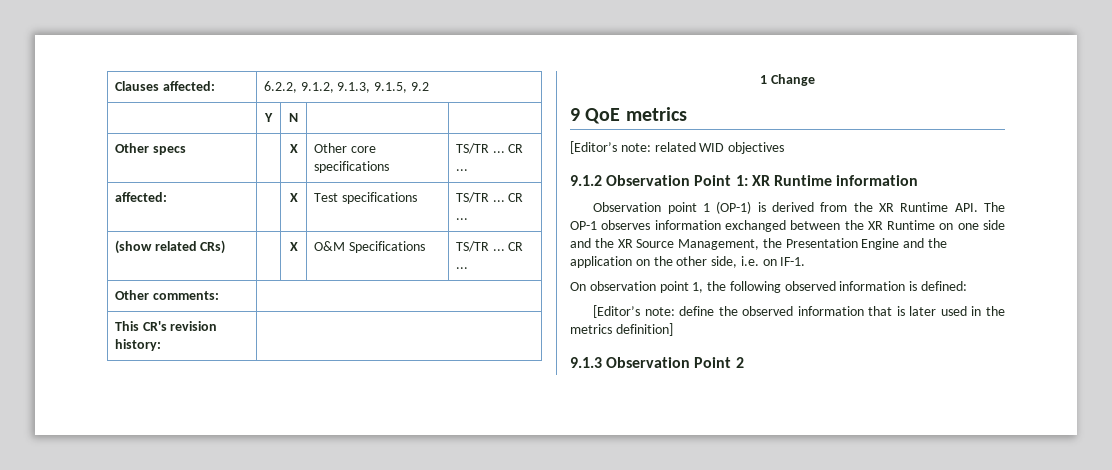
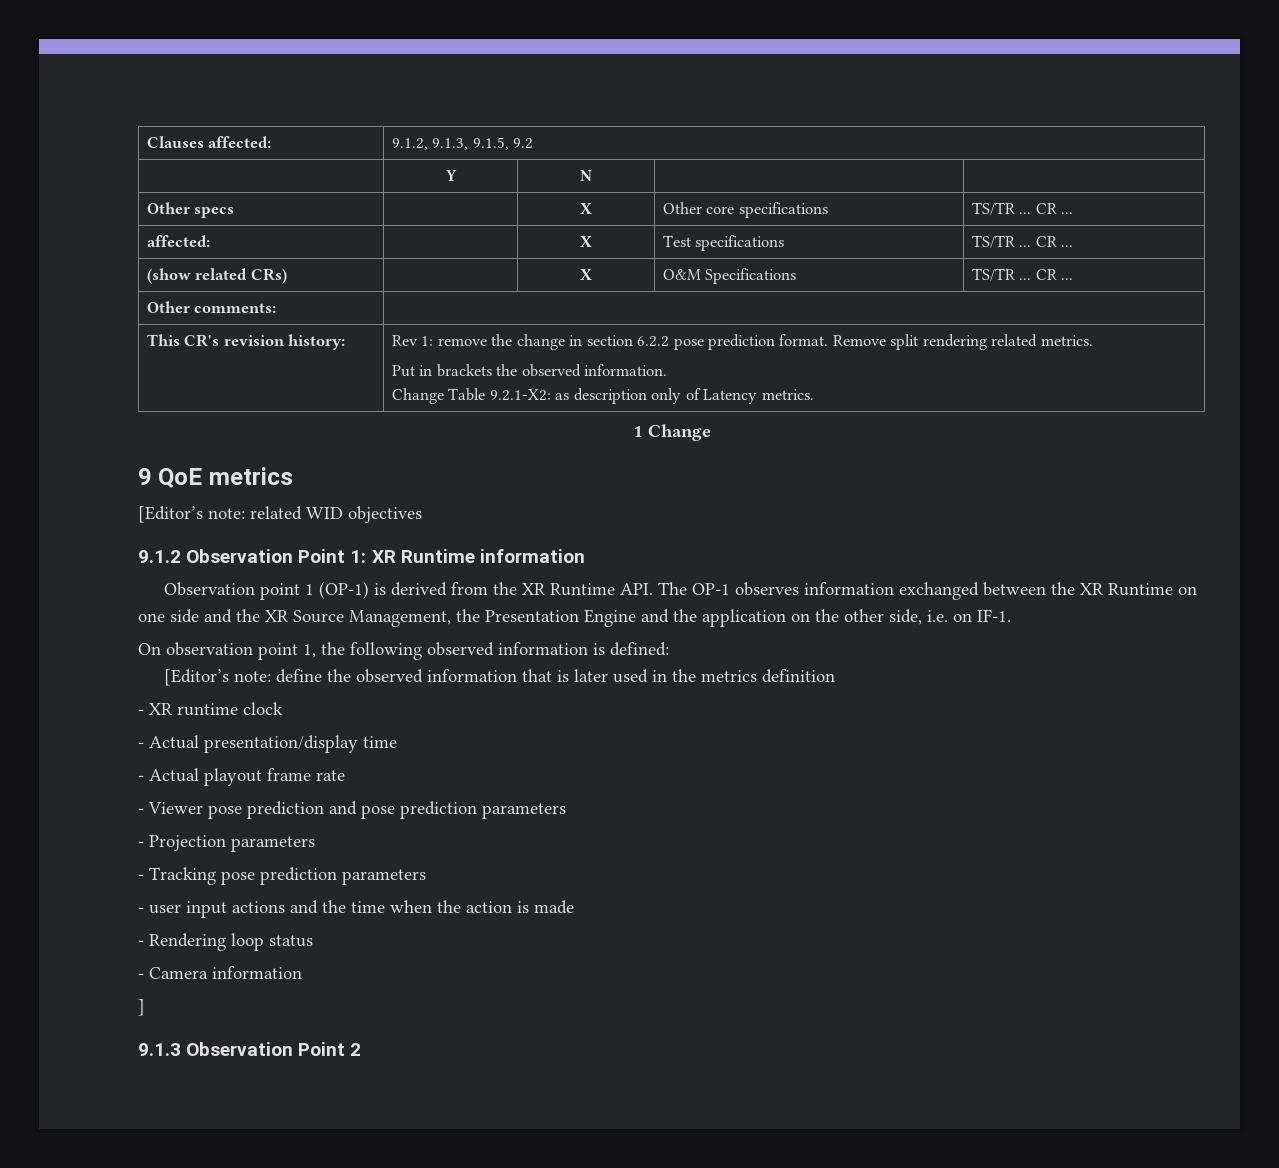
[263,81,297,93] 6.2.2, -> (272, 142) none
(161, 345) none -> [391,334,1093,350] [391,364,668,377] [391,388,814,404] Rev 1: remove the change in section 6.2.2 pose prediction format. Remove split rendering related metrics. // Put in brackets the observed information. // Change Table 9.2.1-X2: as description only of Latency metrics.
[615,323,673,336] definition] -> [762,669,836,683] [138,702,283,716] [138,735,397,753] [138,768,345,786] [138,801,566,819] [138,835,315,852] [138,867,426,885] [138,900,574,918] [138,933,313,951] [138,966,302,979] [138,999,145,1016] definition // - XR runtime clock // - Actual presentation/display time // - Actual playout frame rate // - Viewer pose prediction and pose prediction parameters // - Projection parameters // - Tracking pose prediction parameters // - user input actions and the time when the action is made // - Rendering loop status // - Camera information // ]

